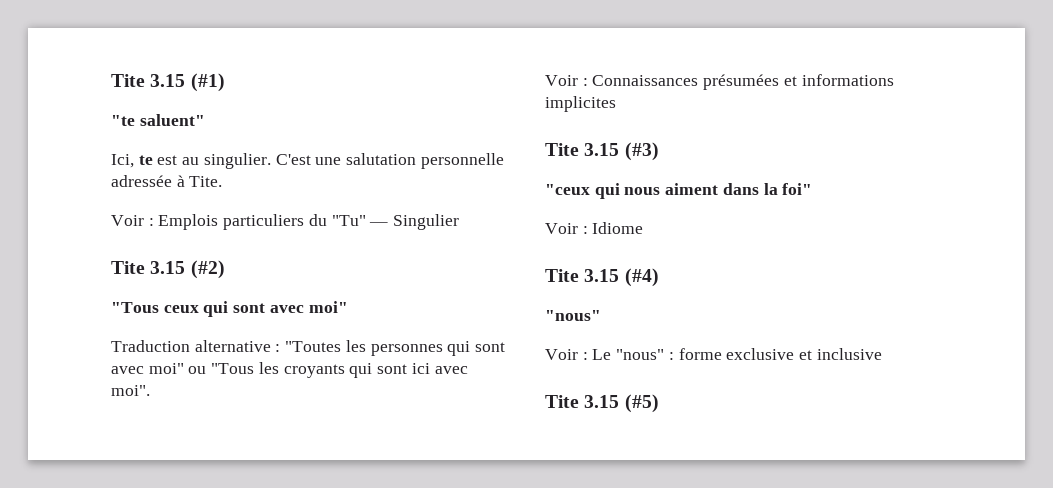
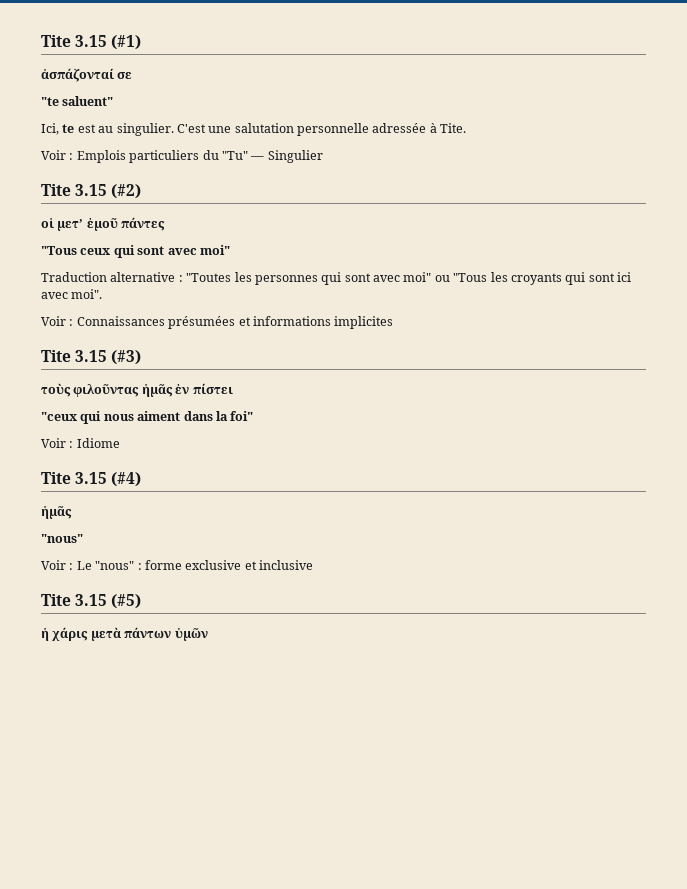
(225, 82) none -> [41,68,133,82] // ἀσπάζονταί σε
(225, 269) none -> [41,217,166,231] // οἱ μετ’ ἐμοῦ πάντες
(659, 151) none -> [41,383,233,397] // τοὺς φιλοῦντας ἡμᾶς ἐν πίστει
(659, 277) none -> [41,506,72,519] // ἡμᾶς
(659, 403) none -> [41,627,208,641] // ἡ χάρις μετὰ πάντων ὑμῶν

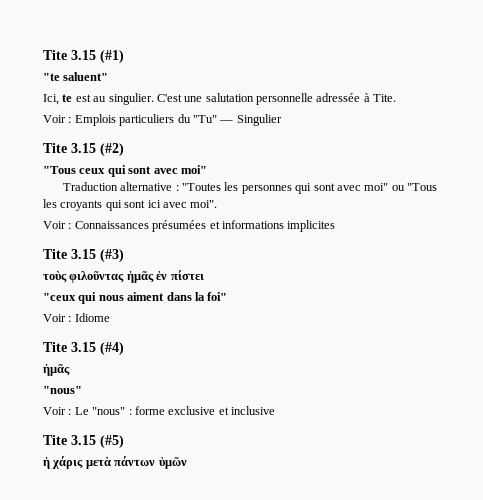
[41,68,133,82] // ἀσπάζονταί σε -> (124, 56) none
[41,217,166,231] // οἱ μετ’ ἐμοῦ πάντες -> (124, 149) none

